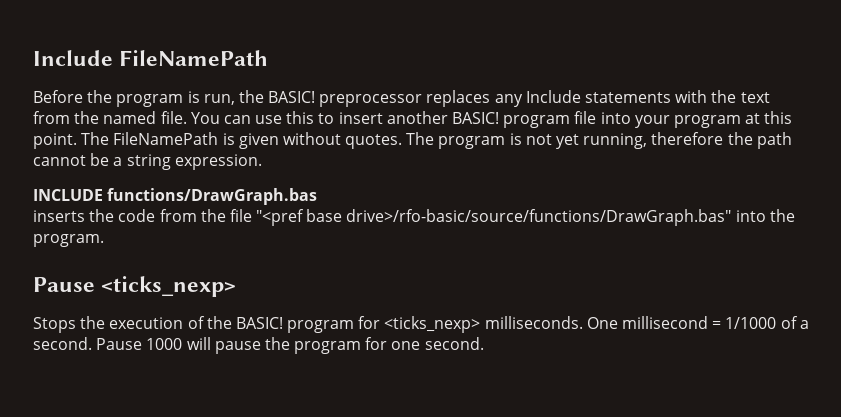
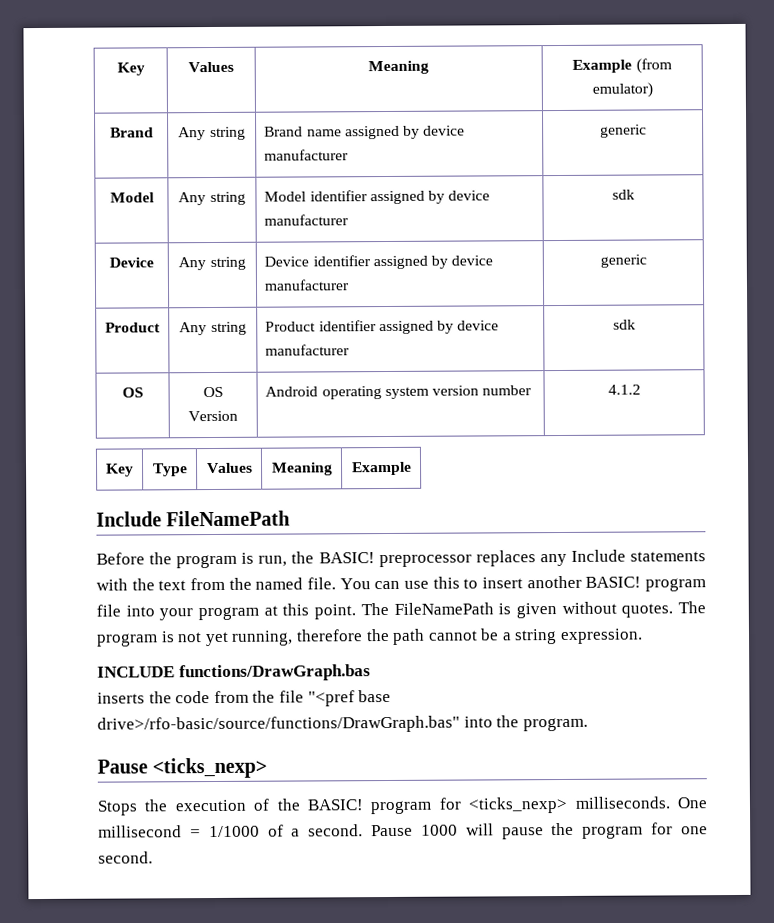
(33, 58) none -> [116,62,145,76] [188,61,234,73] [367,60,429,75] [572,58,672,74] [591,82,653,98] [109,127,154,138] [178,126,246,141] [264,125,466,140] [264,149,350,161] [599,124,647,138] [109,192,155,203] [178,191,246,206] [264,190,491,205] [264,214,350,226] [611,189,635,200] [109,257,154,268] [178,256,246,271] [264,255,494,270] [264,279,351,291] [599,254,647,268] [105,322,161,333] [179,321,247,336] [265,320,500,335] [265,344,351,356] [612,319,636,330] [121,387,144,398] [202,386,224,398] [188,410,238,422] [265,385,533,400] [607,384,641,395] [106,463,134,477] [152,463,188,477] [206,462,253,474] [271,462,333,476] [351,461,412,476] Key | Values | Meaning | Example (from emulator) // Brand | Any string | Brand name assigned by device manufacturer | generic // Model | Any string | Model identifier assigned by device manufacturer | sdk // Device | Any string | Device identifier assigned by device manufacturer | generic // Product | Any string | Product identifier assigned by device manufacturer | sdk // OS | OS Version | Android operating system version number | 4.1.2 // Key | Type | Values | Meaning | Example //

